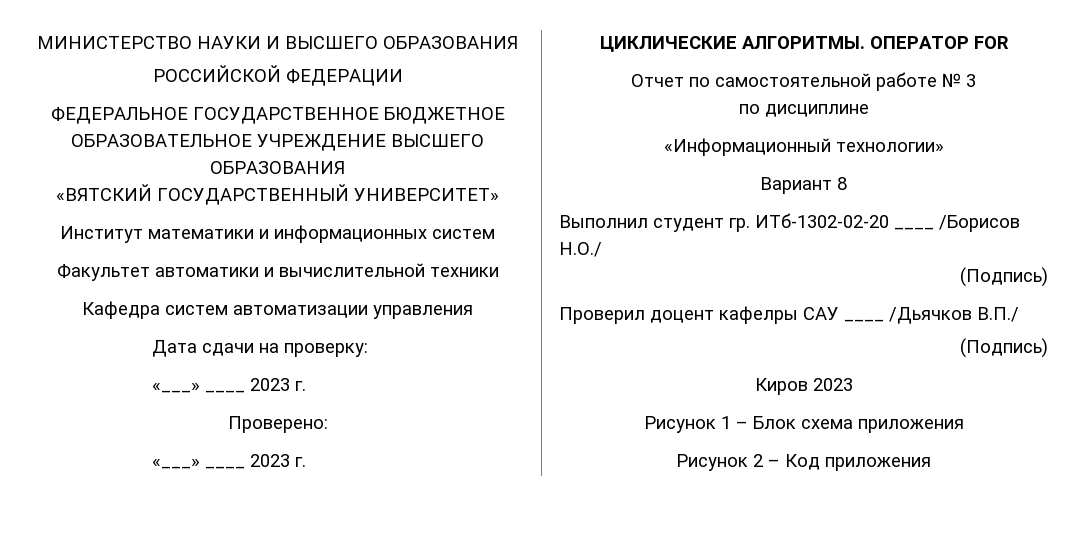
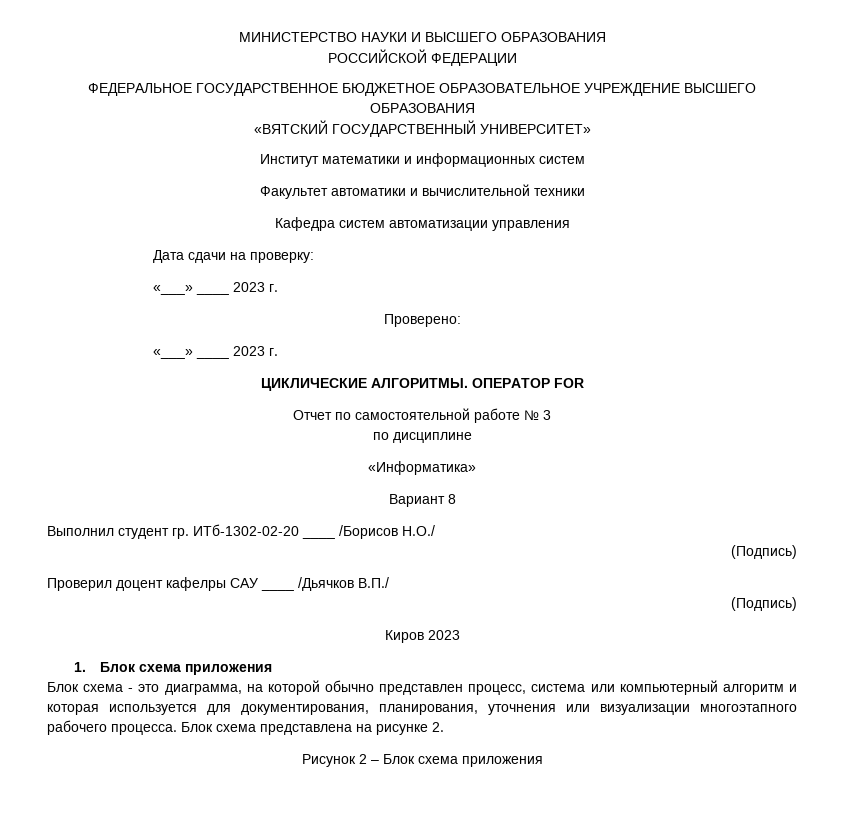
[663,138,944,156] «Информационный технологии» -> [368,461,476,475] «Информатика»
[643,416,731,433] // Рисунок 1 -> [73,662,273,675] [47,680,797,695] [47,704,797,715] [47,720,444,735] [301,754,367,767] // 1. Блок схема приложения // Блок схема - это диаграмма, на которой обычно представлен процесс, система или компьютерный алгоритм и которая используется для документирования, планирования, уточнения или визуализации многоэтапного рабочего процесса. Блок схема представлена на рисунке 2. // Рисунок 2
[676,454,931,471] // Рисунок 2 – Код приложения -> (543, 761) none

